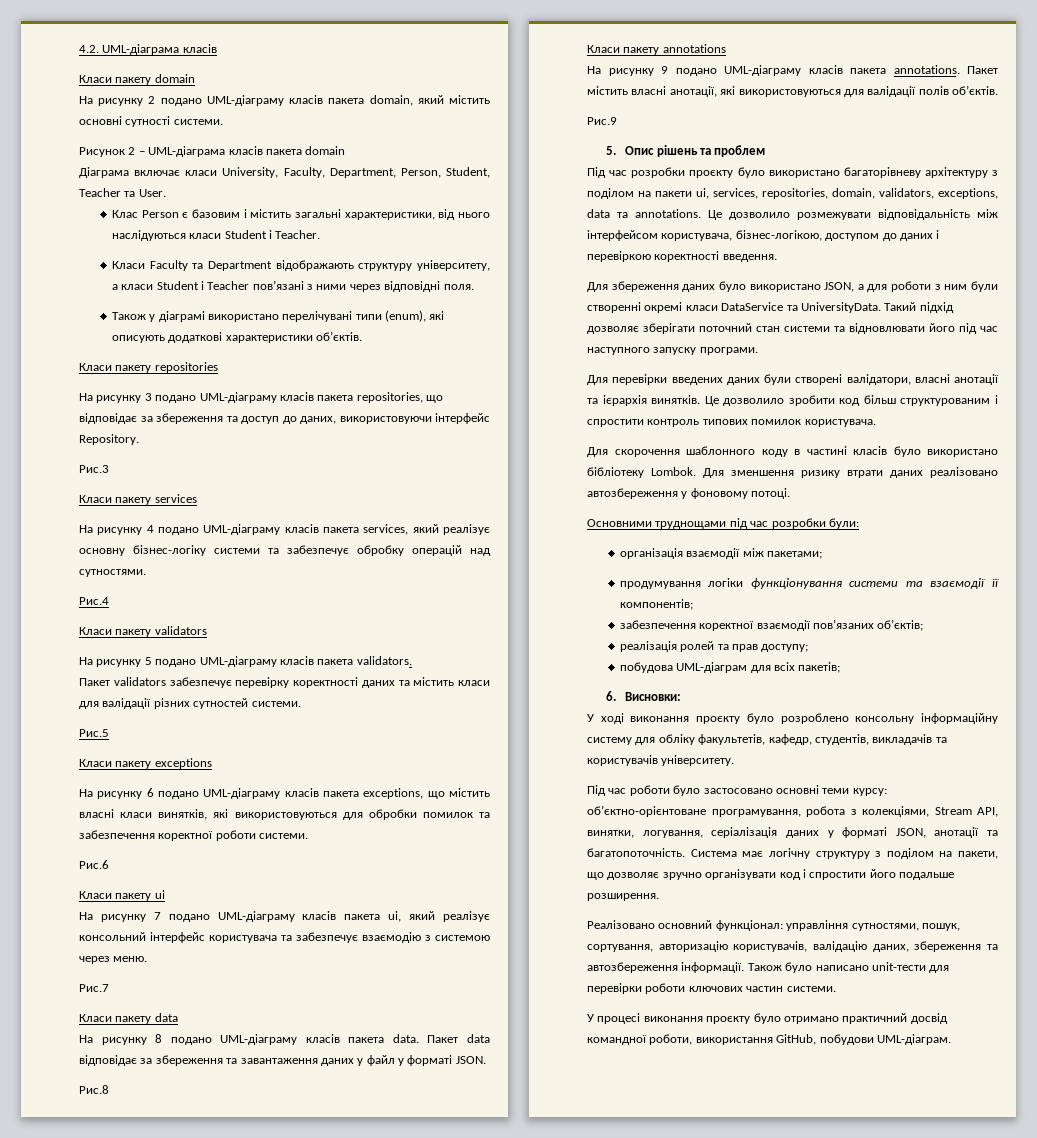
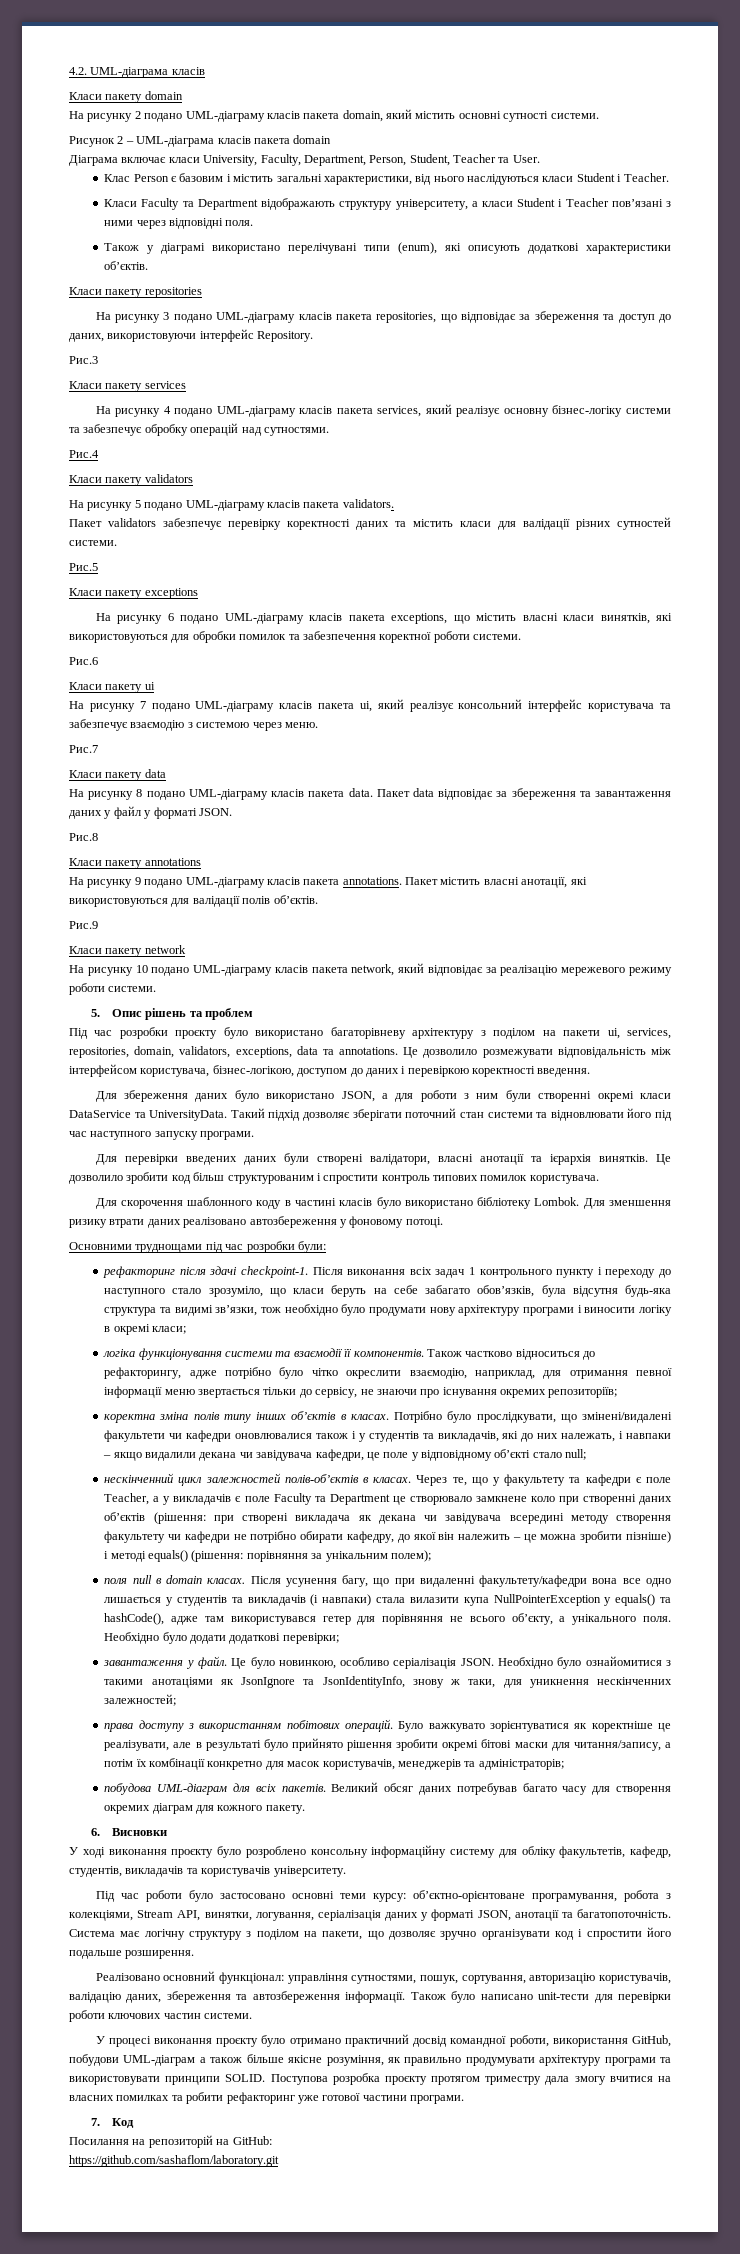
(617, 121) none -> [69,945,186,957] [69,963,672,976] [69,983,157,995] // Класи пакету network // На рисунку 10 подано UML-діаграму класів пакета network, який відповідає за реалізацію мережевого режиму роботи системи.
[619,548,822,559] [619,578,744,589] організація взаємодії між пакетами; // продумування логіки -> [103,1266,671,1278] [104,1285,671,1297] [104,1304,672,1316] [104,1324,186,1335] [103,1349,136,1357] рефакторинг після здачі checkpoint-1. Після виконання всіх задач 1 контрольного пункту і переходу до наступного стало зрозуміло, що класи беруть на себе забагато обов’язків, була відсутня будь-яка структура та видимі зв’язки, тож необхідно було продумати нову архітектуру програми і виносити логіку в окремі класи; // логіка
[619,599,693,610] [619,619,924,631] [619,641,809,652] [619,662,841,673] компонентів; // забезпечення коректної взаємодії пов’язаних об’єктів; // реалізація ролей та прав доступу; // побудова UML-діаграм для всіх пакетів; -> [353,1349,595,1360] [104,1367,672,1379] [104,1386,618,1398] [104,1411,672,1423] [104,1430,671,1442] [103,1449,587,1461] [104,1473,671,1486] [104,1493,672,1505] [104,1512,671,1524] [104,1531,672,1543] [104,1550,431,1562] [104,1575,671,1587] [104,1594,672,1606] [104,1613,672,1625] [104,1632,339,1644] [103,1656,672,1669] [104,1676,672,1688] [104,1694,177,1706] [104,1719,671,1732] [104,1738,671,1751] [104,1758,564,1770] [104,1782,672,1795] [104,1803,305,1814] компонентів. Також частково відноситься до рефакторингу, адже потрібно було чітко окреслити взаємодію, наприклад, для отримання певної інформації меню звертається тільки до сервісу, не знаючи про існування окремих репозиторіїв; // коректна зміна полів типу інших об’єктів в класах. Потрібно було прослідкувати, що змінені/видалені факультети чи кафедри оновлювалися також і у студентів та викладачів, які до них належать, і навпаки – якщо видалили декана чи завідувача кафедри, це поле у відповідному об’єкті стало null; // нескінченний цикл залежностей полів-об’єктів в класах. Через те, що у факультету та кафедри є поле Teacher, а у викладачів є поле Faculty та Department це створювало замкнене коло при створенні даних об’єктів (рішення: при створені викладача як декана чи завідувача всередині методу створення факультету чи кафедри не потрібно обирати кафедру, до якої він належить – це можна зробити пізніше) і методі equals() (рішення: порівняння за унікальним полем); // поля null в domain класах. Після усунення багу, що при видаленні факультету/кафедри вона все одно лишається у студентів та викладачів (і навпаки) стала вилазити купа NullPointerException у equals() та hashCode(), адже там використувався гетер для порівняння не всього об’єкту, а унікального поля. Необхідно було додати додаткові перевірки; // завантаження у файл. Це було новинкою, особливо серіалізація JSON. Необхідно було ознайомитися з такими анотаціями як JsonIgnore та JsonIdentityInfo, знову ж таки, для уникнення нескінченних залежностей; // права доступу з використанням побітових операцій. Було важкувато зорієнтуватися як коректніше це реалізувати, але в результаті було прийнято рішення зробити окремі бітові маски для читання/запису, а потім їх комбінації конкретно для масок користувачів, менеджерів та адміністраторів; // побудова UML-діаграм для всіх пакетів. Великий обсяг даних потребував багато часу для створення окремих діаграм для кожного пакету.
[625,692,682,701] Висновки: -> [111,1828,167,1836] Висновки
[876,1034,951,1045] UML-діаграм. -> [123,2054,671,2066] [69,2073,671,2085] [69,2092,464,2104] [90,2118,134,2128] [69,2135,272,2148] [69,2155,279,2167] UML-діаграм а також більше якісне розуміння, як правильно продумувати архітектуру програми та використовувати принципи SOLID. Поступова розробка проєкту протягом триместру дала змогу вчитися на власних помилках та робити рефакторинг уже готової частини програми. // 7. Код // Посилання на репозиторій на GitHub: // https://github.com/sashaflom/laboratory.git

